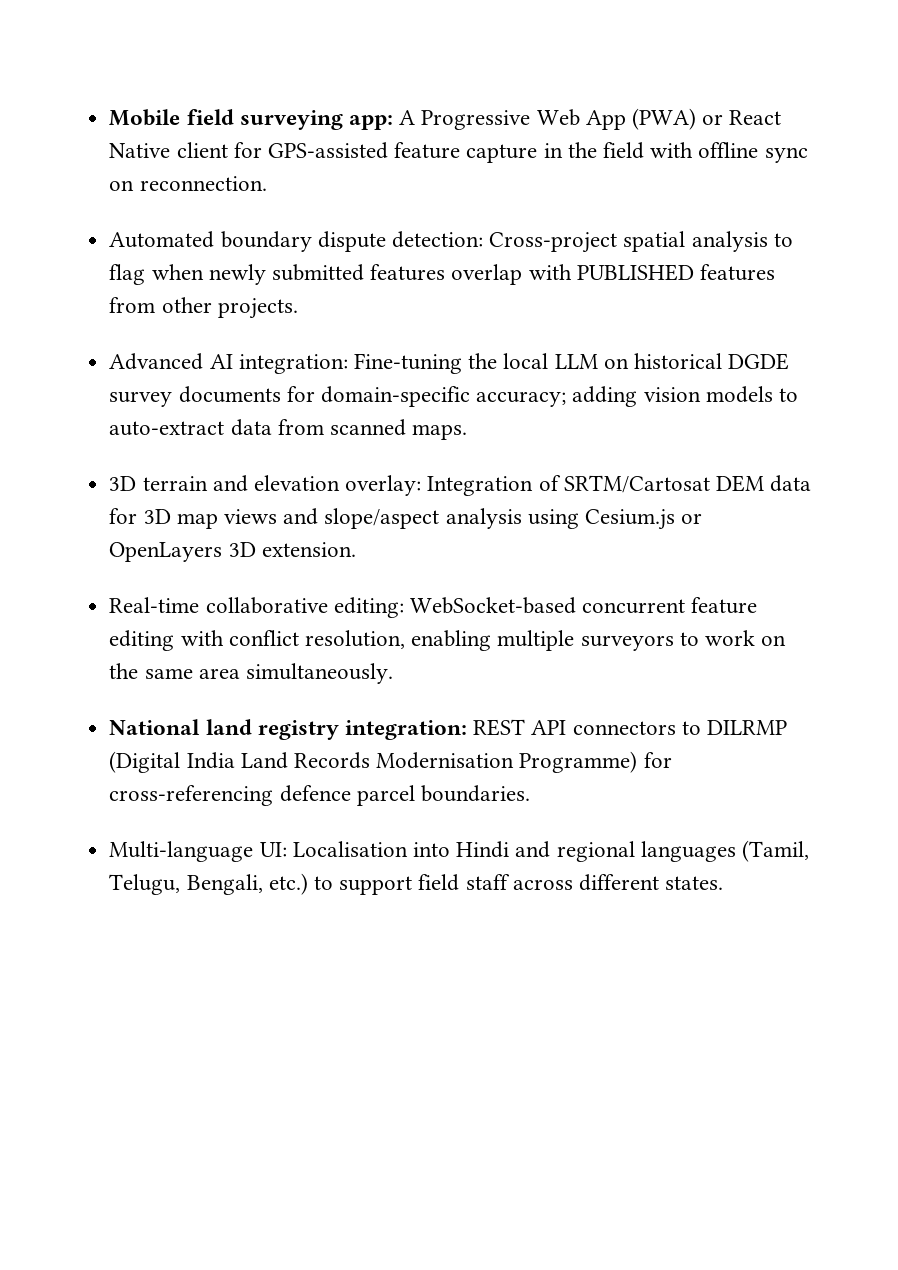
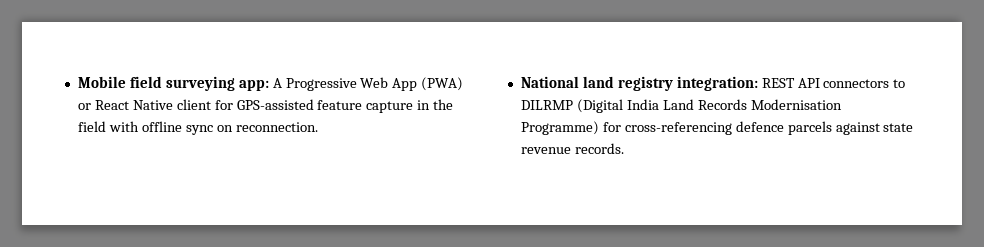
[109,231,793,253] [109,264,775,285] [109,297,298,319] [109,353,790,374] [109,386,798,407] [109,419,468,440] [109,475,812,496] [109,508,703,530] [109,542,356,562] [109,597,758,618] [109,630,787,651] [109,663,393,684] // Automated boundary dispute detection: Cross-project spatial analysis to flag when newly submitted features overlap with PUBLISHED features from other projects. // Advanced AI integration: Fine-tuning the local LLM on historical DGDE survey documents for domain-specific accuracy; adding vision models to auto-extract data from scanned maps. // 3D terrain and elevation overlay: Integration of SRTM/Cartosat DEM data for 3D map views and slope/aspect analysis using Cesium.js or OpenLayers 3D extension. // Real-time collaborative editing: WebSocket-based concurrent feature editing with conflict resolution, enabling multiple surveyors to work on the same area simultaneously. -> (318, 127) none
[356,785,530,806] [109,840,809,862] [109,873,724,895] parcel boundaries. // Multi-language UI: Localisation into Hindi and regional languages (Tamil, Telugu, Bengali, etc.) to support field staff across different states. -> [787,121,914,135] [520,143,624,154] parcels against state revenue records.

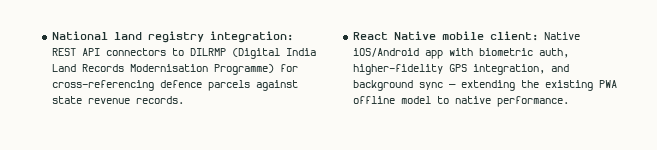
[77,76,464,91] [77,99,454,113] [77,121,318,135] Mobile field surveying app: A Progressive Web App (PWA) or React Native client for GPS-assisted feature capture in the field with offline sync on reconnection. // -> (51, 35) none
(624, 148) none -> [352,31,580,41] [352,48,569,59] [352,64,569,75] [352,80,617,91] [352,96,569,107] // React Native mobile client: Native iOS/Android app with biometric auth, higher-fidelity GPS integration, and background sync — extending the existing PWA offline model to native performance.

